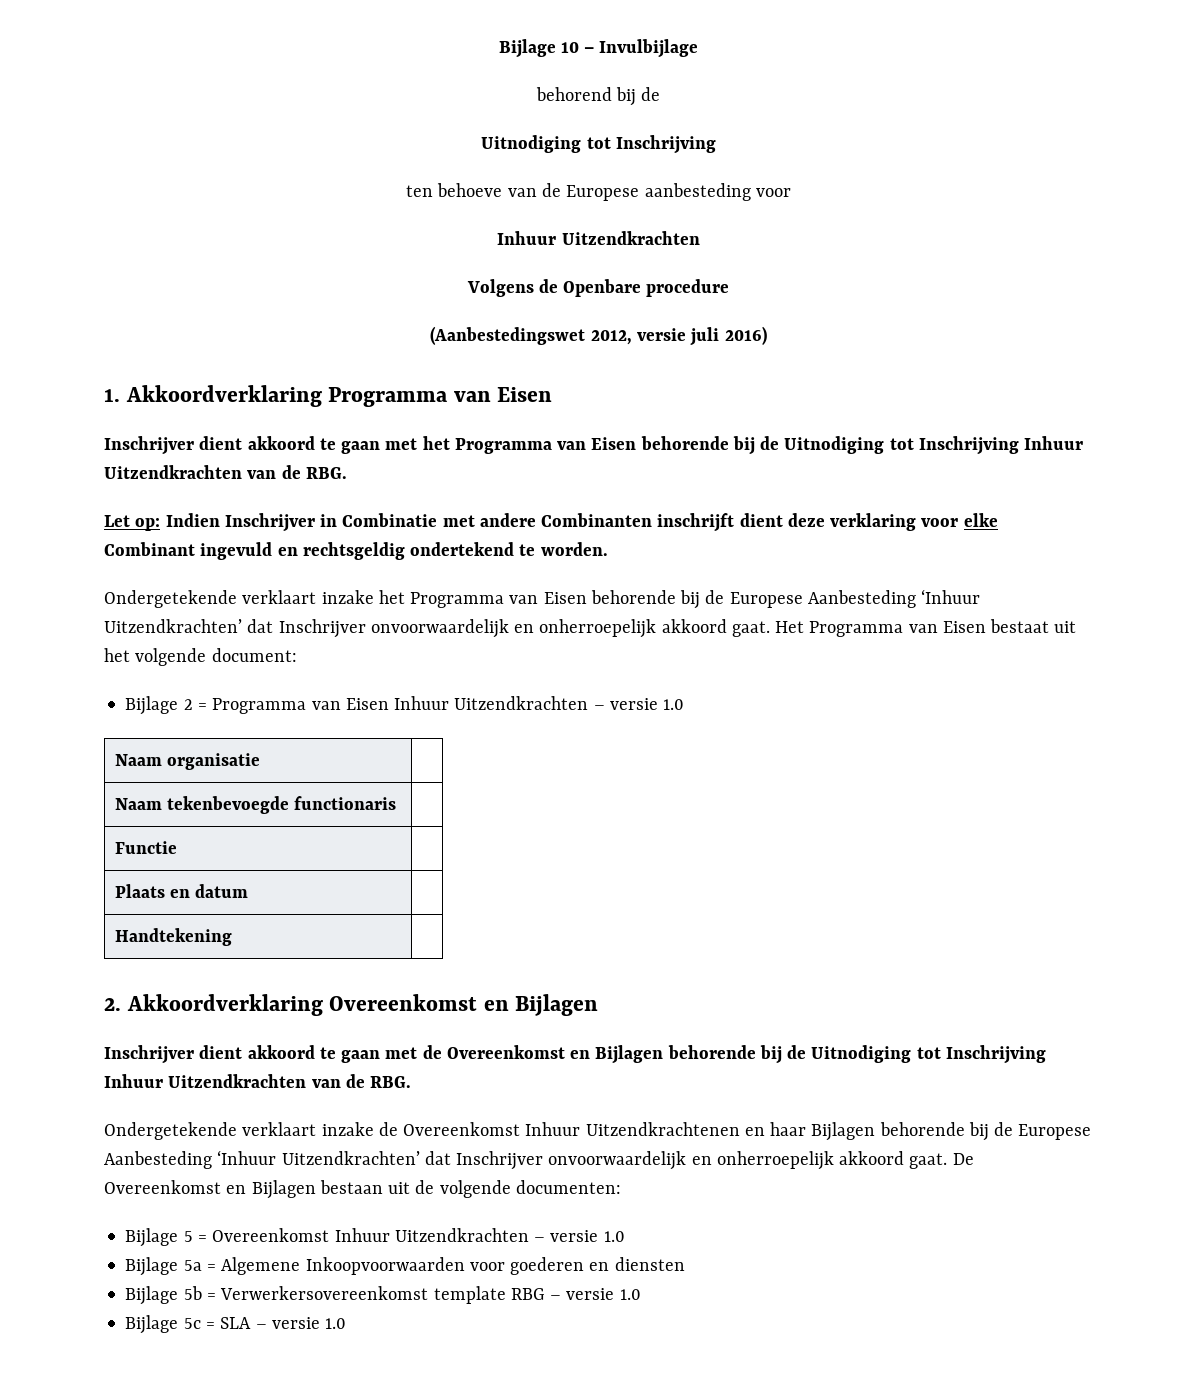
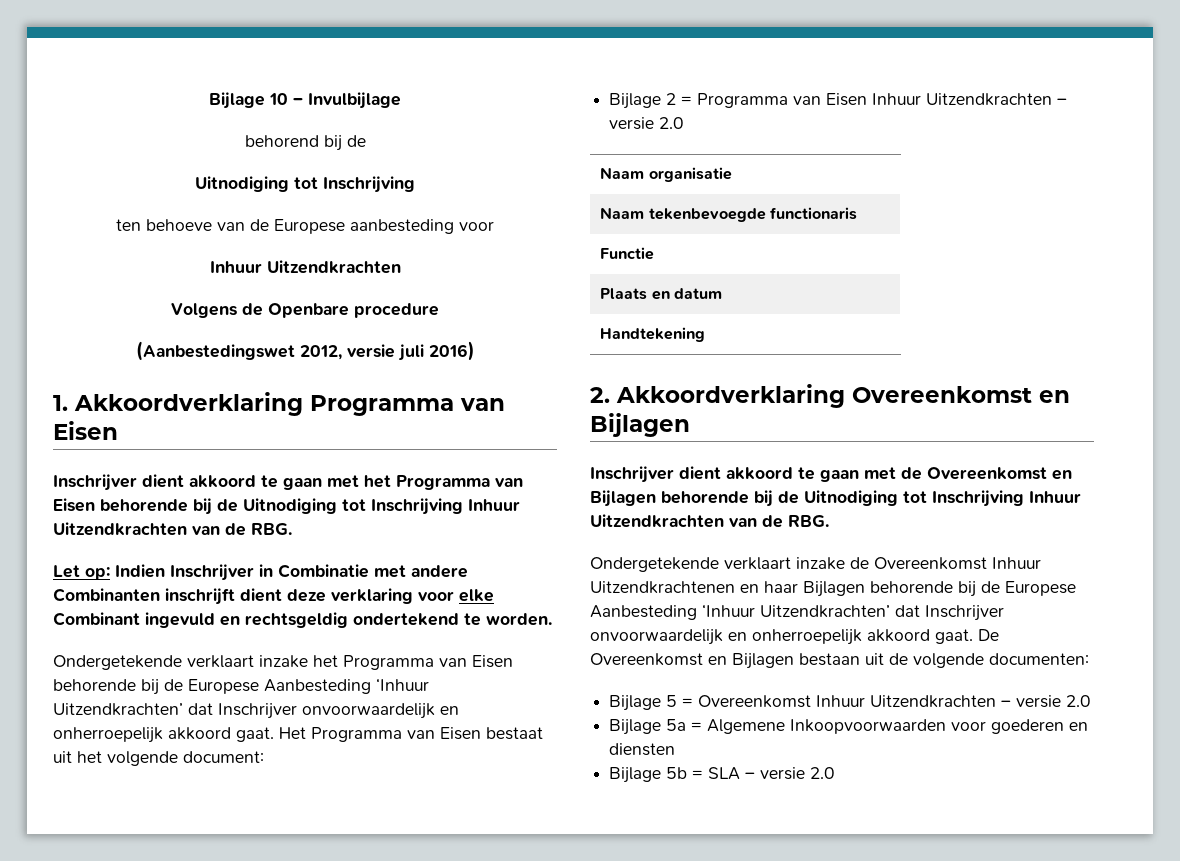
[663,699,685,710] 1.0 -> [659,117,685,129] 2.0
[603,1231,625,1242] 1.0 -> [1066,695,1092,707] 2.0
[220,1286,641,1304] [125,1315,215,1334] Verwerkersovereenkomst template RBG – versie 1.0 // Bijlage 5c = -> (704, 774) none
[325,1318,347,1329] 1.0 -> [810,767,836,779] 2.0

